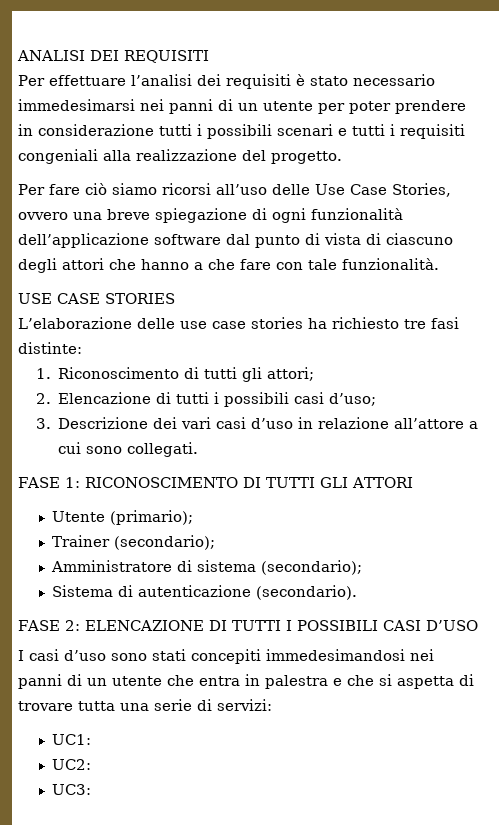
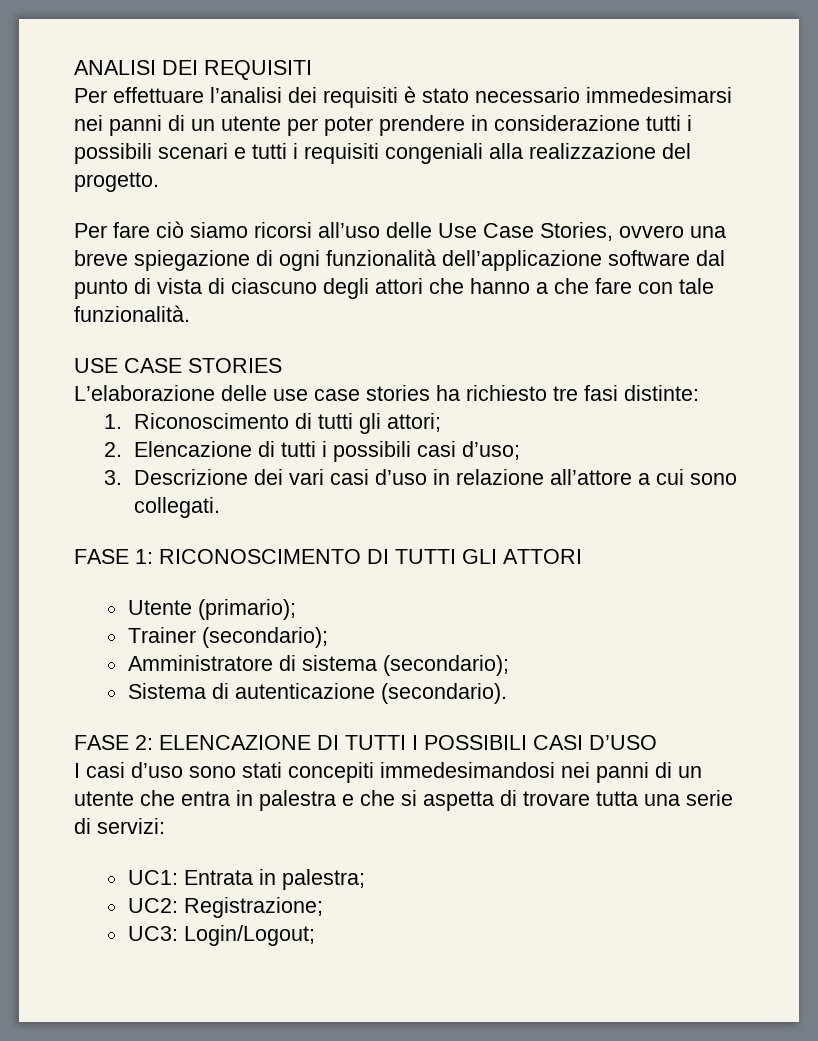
(91, 739) none -> [183,869,365,890] Entrata in palestra;
(91, 764) none -> [183,897,323,918] Registrazione;
(91, 789) none -> [183,925,315,946] Login/Logout;

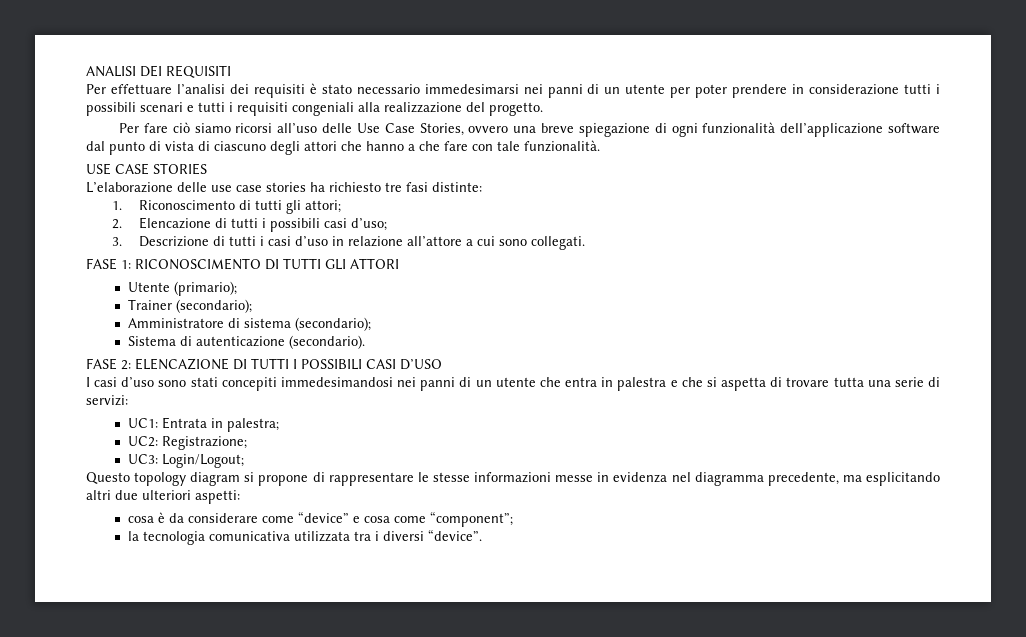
[253,469,324,485] dei vari -> [212,236,264,246] di tutti i
(315, 935) none -> [86,472,941,486] [86,490,240,504] [128,511,514,527] [128,529,483,545] // Questo topology diagram si propone di rappresentare le stesse informazioni messe in evidenza nel diagramma precedente, ma esplicitando altri due ulteriori aspetti: // cosa è da considerare come “device” e cosa come “component”; // la tecnologia comunicativa utilizzata tra i diversi “device”.

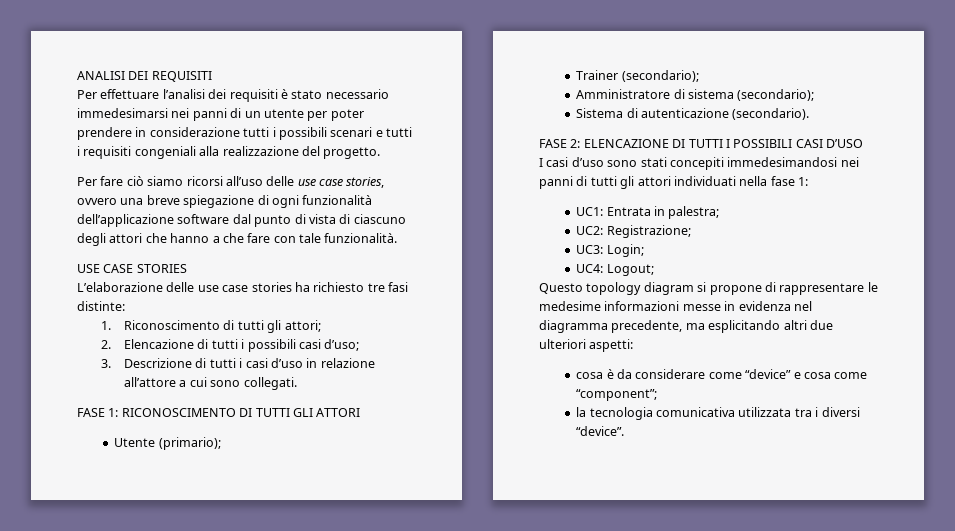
[356,123,464,136] Use Case Stories, -> [297,177,385,188] use case stories,
[475,377,940,391] [86,395,128,406] un utente che entra in palestra e che si aspetta di trovare tutta una serie di servizi: -> [590,176,808,189] tutti gli attori individuati nella fase 1:
[162,454,245,468] Login/Logout; -> [606,244,644,257] [576,264,654,276] Login; // UC4: Logout;
[432,472,470,482] stesse -> [539,301,601,311] medesime

